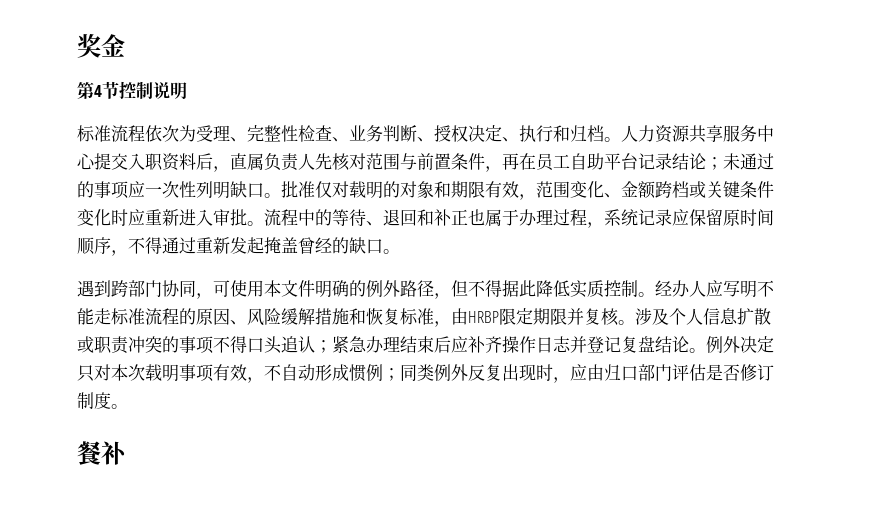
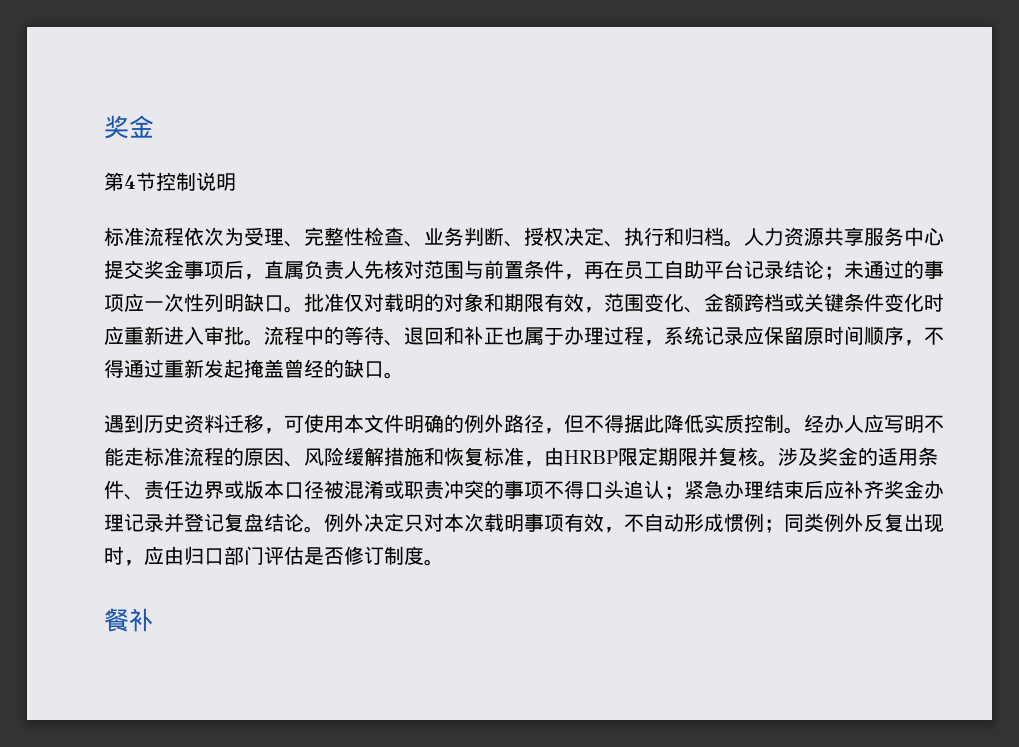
[128,153,196,171] 入职资料 -> [144,260,224,279] 奖金事项
[111,280,196,297] 跨部门协同 -> [144,414,264,434] 历史资料迁移
[669,308,771,325] 个人信息扩散 -> [818,447,938,466] [104,480,384,500] 奖金的适用条件、责任边界或版本口径被混淆
[502,336,571,353] 操作日志 -> [884,480,944,499] [104,513,164,532] 奖金办理记录

